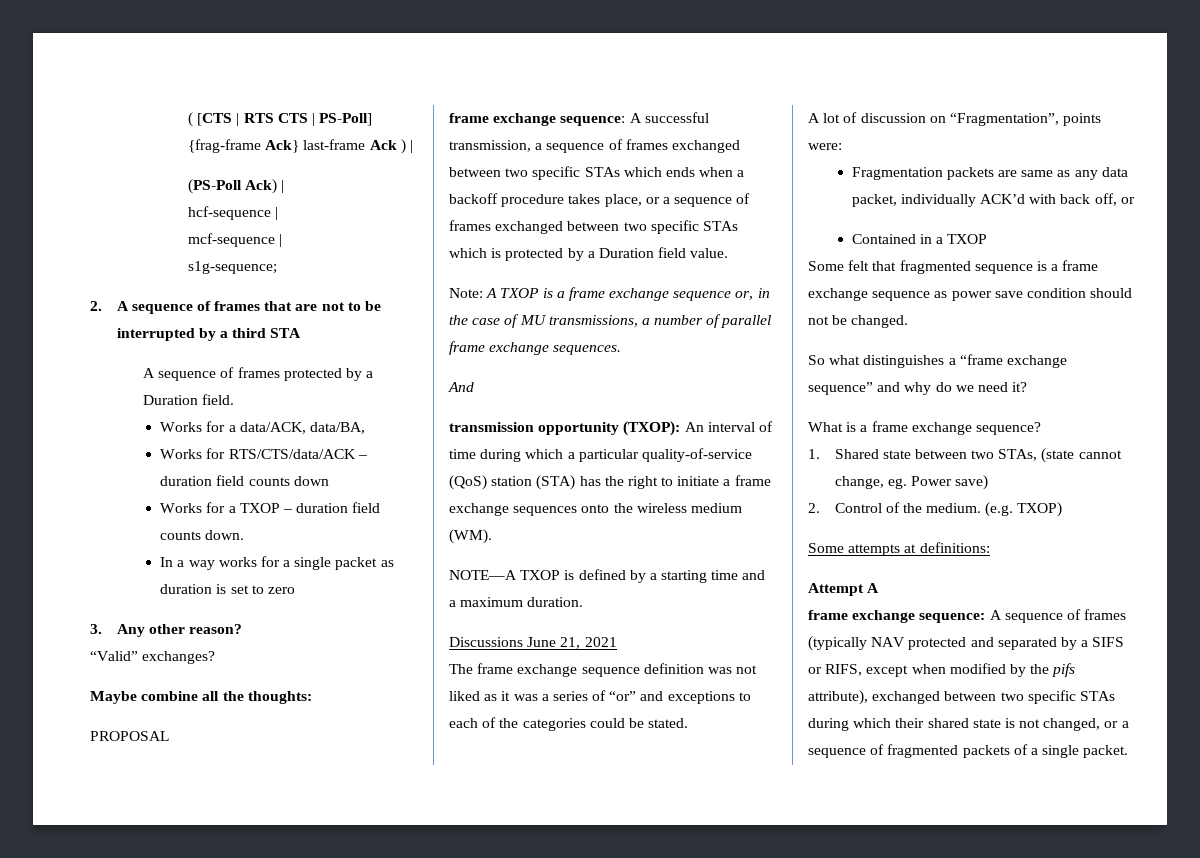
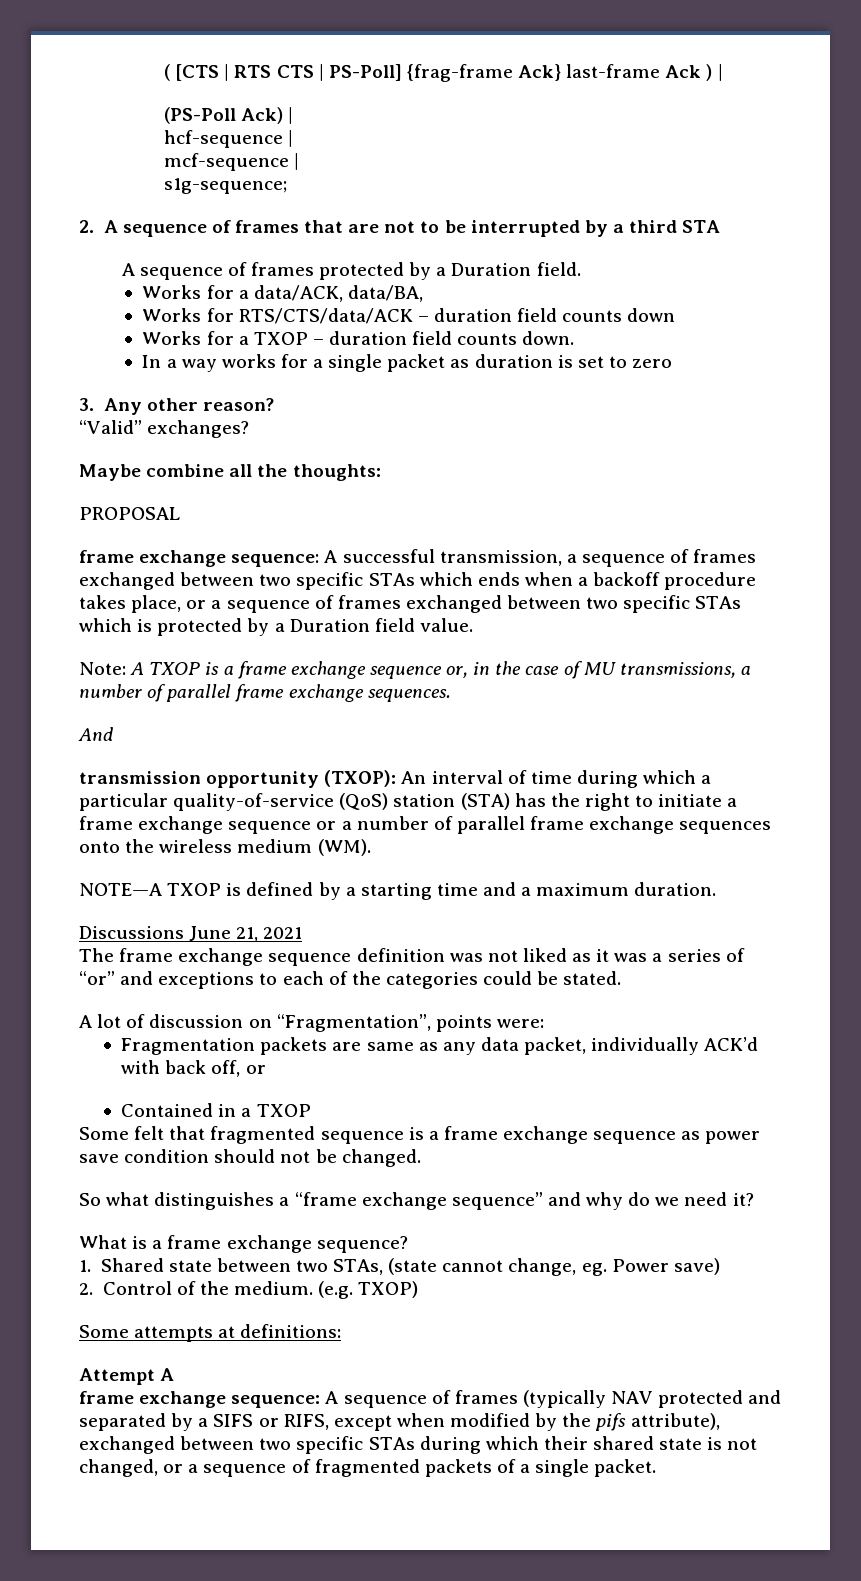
(509, 509) none -> [228,816,675,834] sequence or a number of parallel frame exchange

